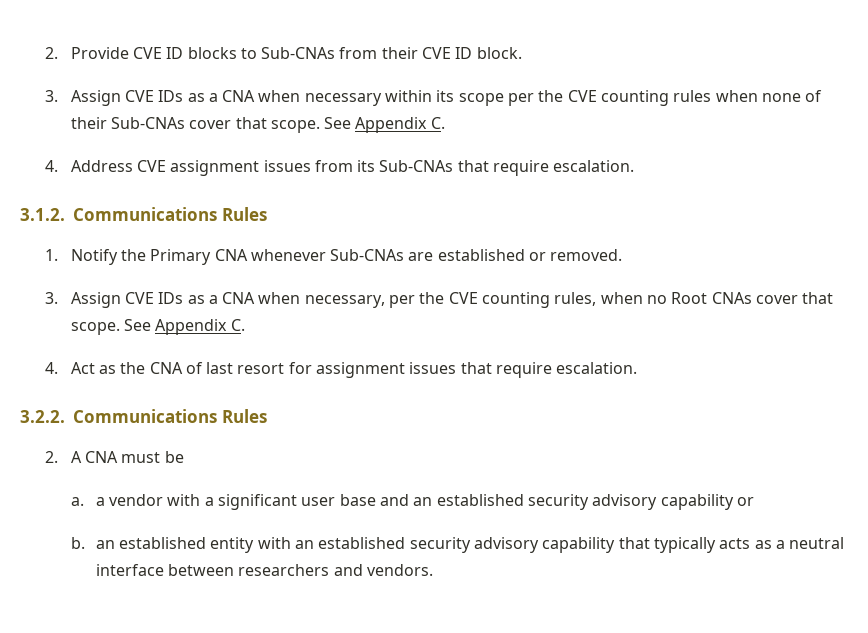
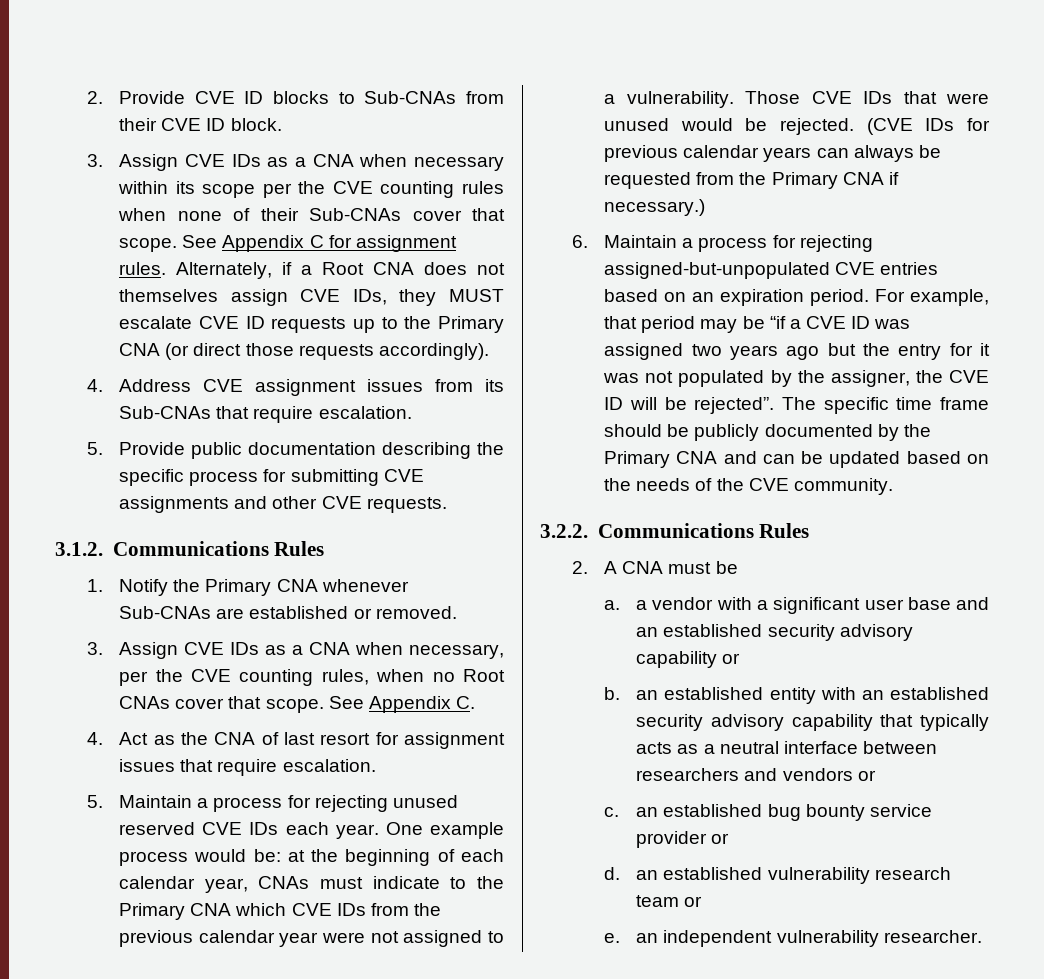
[430,117,445,129] C. -> [309,235,457,252] [119,262,505,279] [119,289,504,306] [119,316,504,333] [119,343,489,360] C for assignment rules. Alternately, if a Root CNA does not themselves assign CVE IDs, they MUST escalate CVE ID requests up to the Primary CNA (or direct those requests accordingly).
(635, 166) none -> [87,442,505,459] [119,469,424,486] [119,496,447,513] // 5. Provide public documentation describing the specific process for submitting CVE assignments and other CVE requests.
(638, 368) none -> [87,795,458,812] [119,822,504,839] [119,849,504,866] [119,876,505,893] [119,903,441,920] [119,930,505,947] [604,91,989,108] [604,118,990,135] [604,145,941,162] [604,172,899,189] [604,199,706,216] [572,235,873,252] [604,262,939,279] [604,289,989,306] [604,316,911,333] [604,343,990,360] [603,370,989,387] [604,397,989,414] [604,424,931,441] [604,451,989,468] [604,478,893,495] // 5. Maintain a process for rejecting unused reserved CVE IDs each year. One example process would be: at the beginning of each calendar year, CNAs must indicate to the Primary CNA which CVE IDs from the previous calendar year were not assigned to a vulnerability. Those CVE IDs that were unused would be rejected. (CVE IDs for previous calendar years can always be requested from the Primary CNA if necessary.) // 6. Maintain a process for rejecting assigned-but-unpopulated CVE entries based on an expiration period. For example, that period may be “if a CVE ID was assigned two years ago but the entry for it was not populated by the assigner, the CVE ID will be rejected”. The specific time frame should be publicly documented by the Primary CNA and can be updated based on the needs of the CVE community.
[367,564,434,576] vendors. -> [782,768,876,781] [604,804,932,821] [636,831,730,848] [604,867,951,884] [636,895,703,907] [604,930,982,947] vendors or // c. an established bug bounty service provider or // d. an established vulnerability research team or // e. an independent vulnerability researcher.

